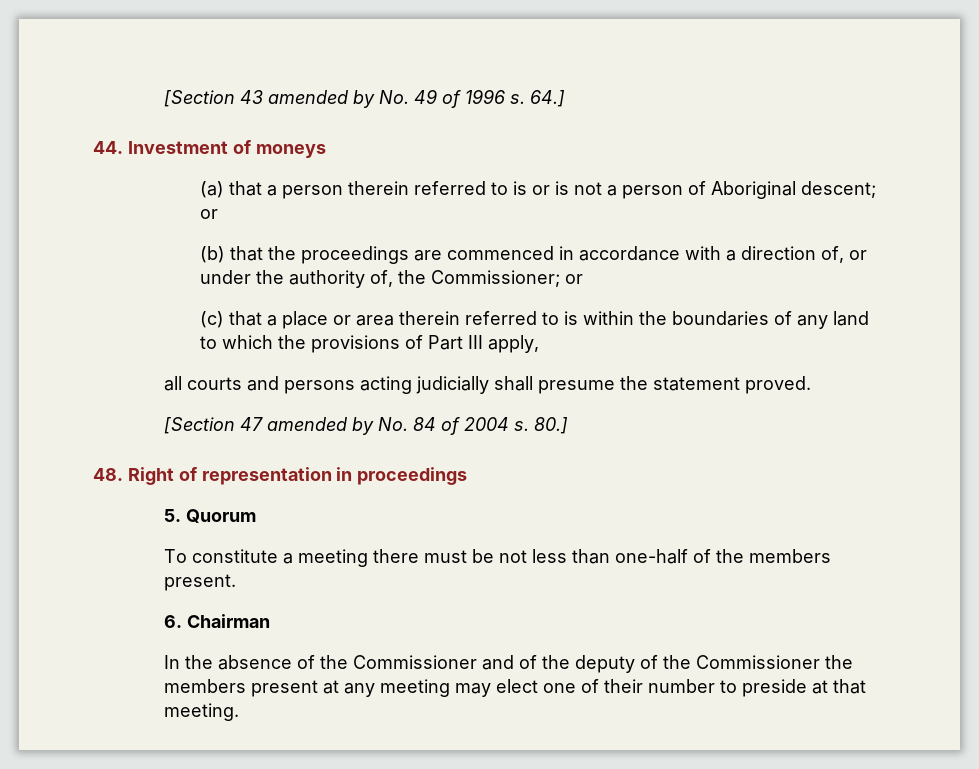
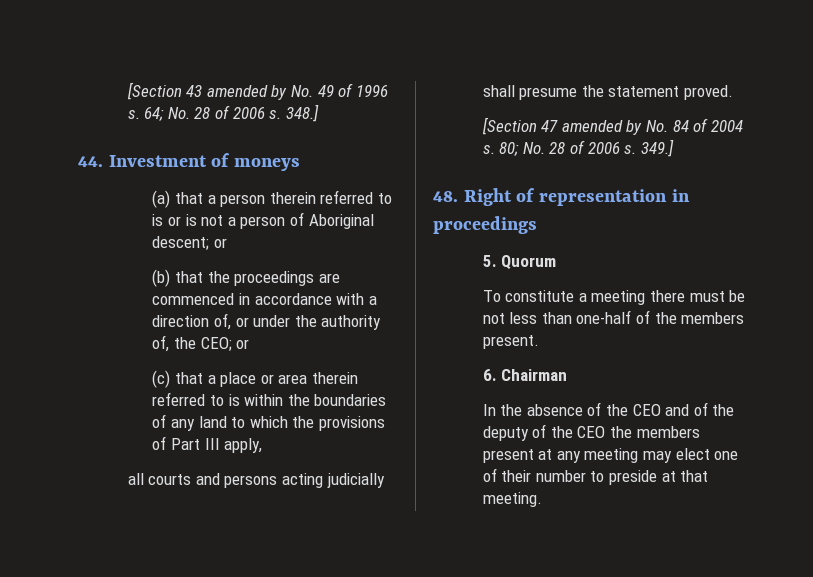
[530,90,566,107] 64.] -> [144,104,319,122] 64; No. 28 of 2006 s. 348.]
[431,270,561,287] Commissioner; -> [200,337,232,351] CEO;
[534,417,569,434] 80.] -> [499,139,674,157] 80; No. 28 of 2006 s. 349.]
[353,655,478,669] Commissioner -> [632,404,661,416] CEO
[696,655,821,669] Commissioner -> [577,426,606,438] CEO

